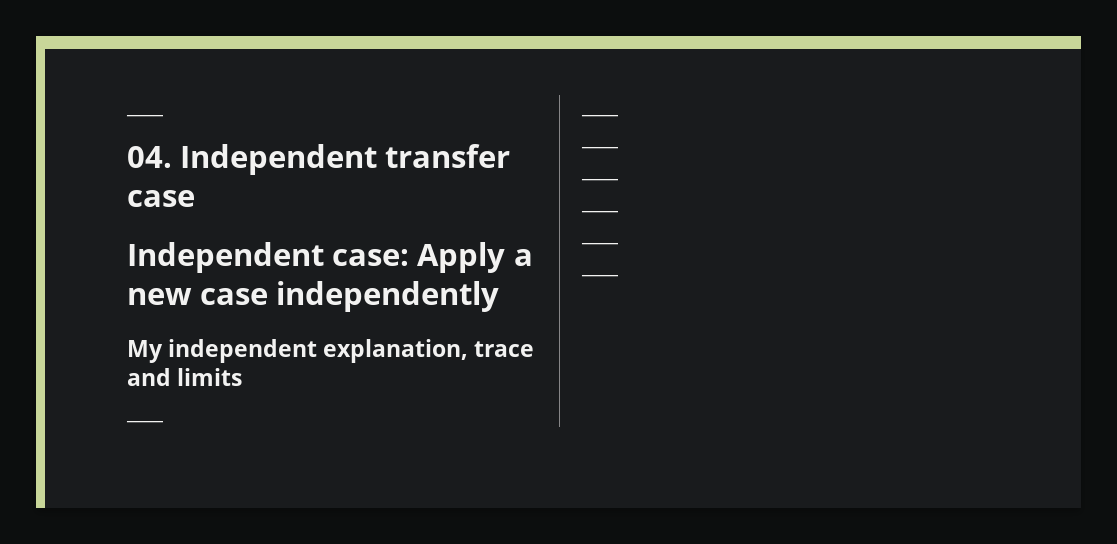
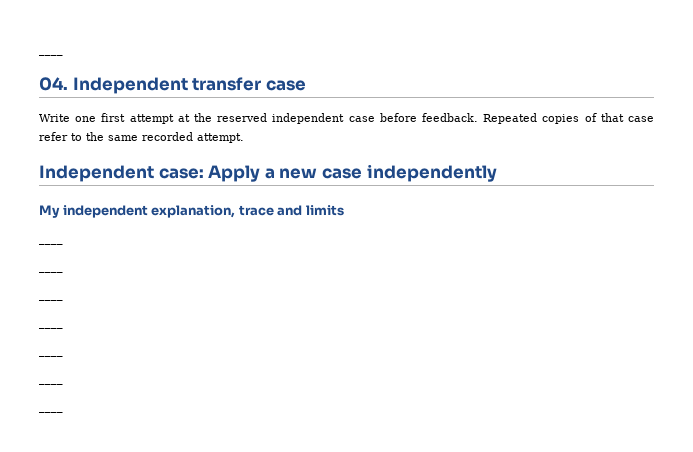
(195, 198) none -> [39,113,654,124] [39,132,244,143] // Write one first attempt at the reserved independent case before feedback. Repeated copies of that case refer to the same recorded attempt.

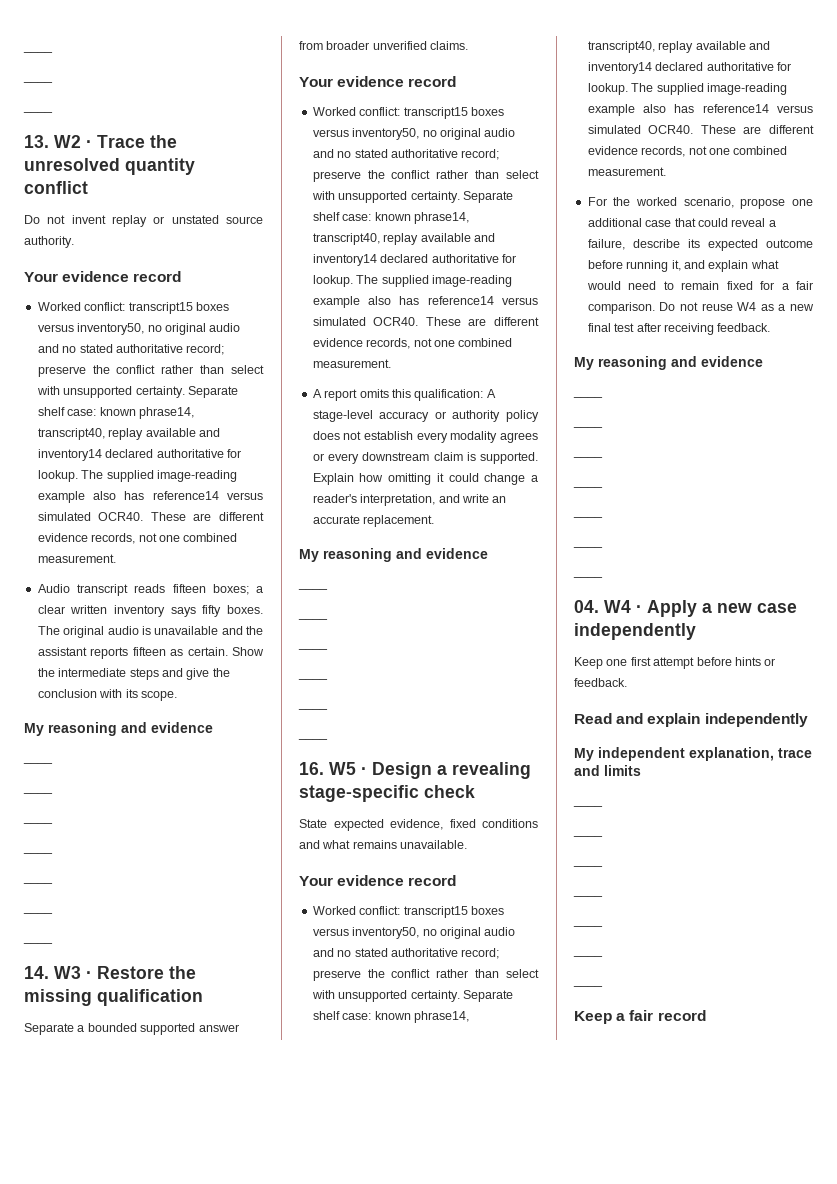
[39,53,63,56] [39,77,306,94] [39,113,654,124] [39,132,244,143] [39,165,204,182] ____ // 04. Independent transfer case // Write one first attempt at the reserved independent case before feedback. Repeated copies of that case refer to the same recorded attempt. // Independent case: -> [23,50,53,53] [23,80,53,83] [23,110,53,113] [24,135,177,148] [24,158,195,175] [24,181,88,194] [24,215,263,227] [24,236,74,248] [24,271,182,282] [37,302,229,314] [37,323,241,335] [37,344,225,355] [37,365,264,377] [36,386,238,398] [37,407,194,419] [37,428,220,440] [37,449,241,461] [37,470,237,482] [37,491,263,503] [37,512,264,521] [37,533,238,544] [37,554,116,563] [37,584,263,596] [37,605,263,617] [37,626,263,638] [37,647,264,659] [37,668,230,680] [37,689,177,701] [24,722,213,736] [23,761,53,764] [23,791,53,794] [23,821,53,824] [23,851,53,854] [23,881,53,884] [23,911,53,914] [23,941,53,944] [24,966,196,979] [24,989,203,1006] [24,1023,239,1035] [299,41,469,50] [299,76,457,87] [312,107,504,119] [312,128,516,140] [312,149,500,160] [312,170,539,182] [311,191,513,203] [312,212,469,224] [312,233,495,245] [312,254,516,266] [312,275,512,287] [312,296,538,308] [312,317,539,326] [312,338,513,349] [312,359,391,368] [312,389,496,401] [312,410,539,422] [312,431,538,443] [312,452,538,464] [312,473,538,485] [312,494,507,506] [312,515,435,527] [299,548,488,562] [298,587,328,590] [298,617,328,620] [298,647,328,650] [298,677,328,680] [298,707,328,710] [298,737,328,740] [299,762,531,779] [299,785,475,802] [299,819,538,831] [299,840,468,849] [299,875,457,886] [312,906,504,918] [312,927,516,939] [312,948,500,959] [312,969,539,981] [311,990,513,1002] [312,1011,469,1023] [587,41,770,53] [587,62,791,74] [587,83,787,95] [587,104,813,116] [587,125,814,134] [587,146,788,157] [587,167,666,176] [587,197,813,209] [587,218,776,227] [587,239,813,251] [587,260,779,272] [586,281,813,290] [587,302,814,314] [587,323,771,335] [574,356,763,370] [573,395,603,398] [573,425,603,428] [573,455,603,458] [573,485,603,488] [573,515,603,518] [573,545,603,548] [573,575,603,578] [574,600,642,613] ____ // ____ // ____ // 13. W2 · Trace the unresolved quantity conflict // Do not invent replay or unstated source authority. // Your evidence record // Worked conflict: transcript15 boxes versus inventory50, no original audio and no stated authoritative record; preserve the conflict rather than select with unsupported certainty. Separate shelf case: known phrase14, transcript40, replay available and inventory14 declared authoritative for lookup. The supplied image-reading example also has reference14 versus simulated OCR40. These are different evidence records, not one combined measurement. // Audio transcript reads fifteen boxes; a clear written inventory says fifty boxes. The original audio is unavailable and the assistant reports fifteen as certain. Show the intermediate steps and give the conclusion with its scope. // My reasoning and evidence // ____ // ____ // ____ // ____ // ____ // ____ // ____ // 14. W3 · Restore the missing qualification // Separate a bounded supported answer from broader unverified claims. // Your evidence record // Worked conflict: transcript15 boxes versus inventory50, no original audio and no stated authoritative record; preserve the conflict rather than select with unsupported certainty. Separate shelf case: known phrase14, transcript40, replay available and inventory14 declared authoritative for lookup. The supplied image-reading example also has reference14 versus simulated OCR40. These are different evidence records, not one combined measurement. // A report omits this qualification: A stage-level accuracy or authority policy does not establish every modality agrees or every downstream claim is supported. Explain how omitting it could change a reader's interpretation, and write an accurate replacement. // My reasoning and evidence // ____ // ____ // ____ // ____ // ____ // ____ // 16. W5 · Design a revealing stage-specific check // State expected evidence, fixed conditions and what remains unavailable. // Your evidence record // Worked conflict: transcript15 boxes versus inventory50, no original audio and no stated authoritative record; preserve the conflict rather than select with unsupported certainty. Separate shelf case: known phrase14, transcript40, replay available and inventory14 declared authoritative for lookup. The supplied image-reading example also has reference14 versus simulated OCR40. These are different evidence records, not one combined measurement. // For the worked scenario, propose one additional case that could reveal a failure, describe its expected outcome before running it, and explain what would need to remain fixed for a fair comparison. Do not reuse W4 as a new final test after receiving feedback. // My reasoning and evidence // ____ // ____ // ____ // ____ // ____ // ____ // ____ // 04. W4 ·
(497, 173) none -> [574,657,776,669] [574,678,627,687] [574,713,808,727] // Keep one first attempt before hints or feedback. // Read and explain independently
(63, 411) none -> [574,1010,706,1024] // Keep a fair record

